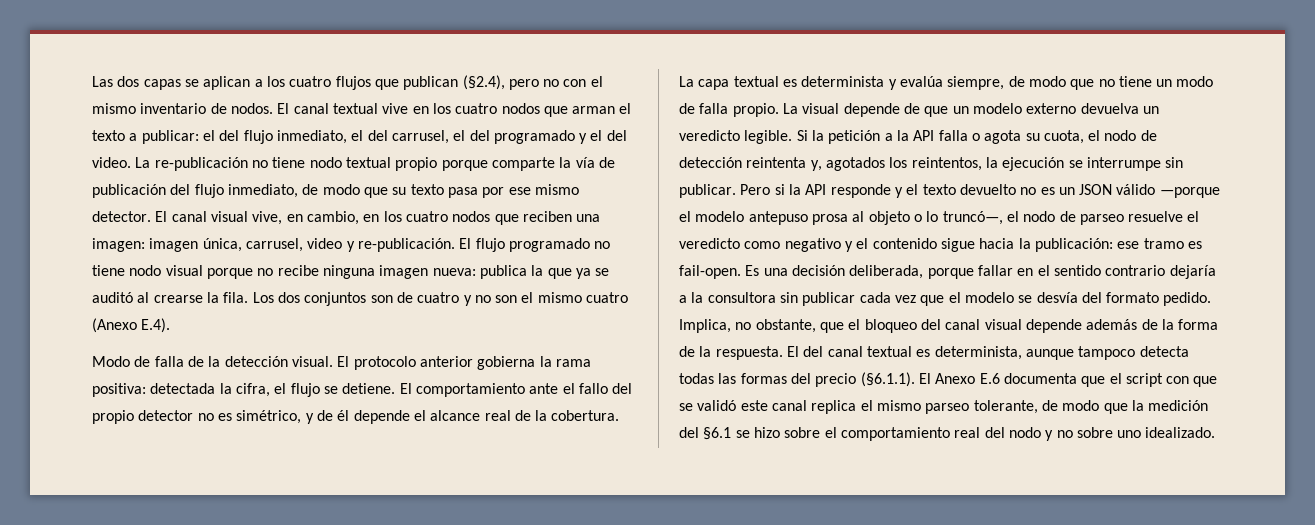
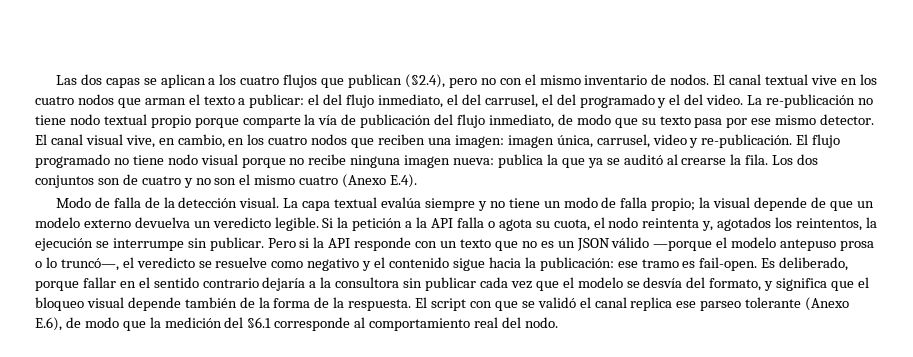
[337,356,591,370] [92,383,633,397] [92,410,620,424] [679,76,1095,90] El protocolo anterior gobierna la rama positiva: detectada la cifra, el flujo se detiene. El comportamiento ante el fallo del propio detector no es simétrico, y de él depende el alcance real de la cobertura. La capa textual es determinista y evalúa siempre, de modo que -> [283,197,487,211] La capa textual evalúa siempre y
[732,103,798,117] propio. La -> [651,197,711,211] propio; la
[1140,130,1157,141] [679,157,742,168] de detección -> (639, 222) none
[894,184,1016,198] y el texto devuelto -> [415,239,518,251] con un texto que
[852,211,910,225] al objeto -> (875, 246) none
[1023,211,1200,225] [679,238,740,249] nodo de parseo resuelve el veredicto -> [136,257,268,268] veredicto se resuelve
[763,265,924,279] una decisión deliberada, -> [779,257,849,271] deliberado,
[1106,292,1212,306] [679,319,816,333] formato pedido. Implica, no obstante, -> [709,278,828,291] formato, y significa
[920,319,1138,333] del canal visual depende además -> [86,297,237,311] visual depende también
[803,346,1189,360] [679,372,1122,387] del canal textual es determinista, aunque tampoco detecta todas las formas del precio (§6.1.1). El Anexo E.6 documenta que el -> (428, 302) none
[740,400,768,411] este -> [579,297,591,308] el
[860,400,1038,414] el mismo parseo tolerante, -> [676,297,850,311] [35,317,62,331] ese parseo tolerante (Anexo E.6),
[735,427,1216,441] se hizo sobre el comportamiento real del nodo y no sobre uno idealizado. -> [274,317,558,331] corresponde al comportamiento real del nodo.

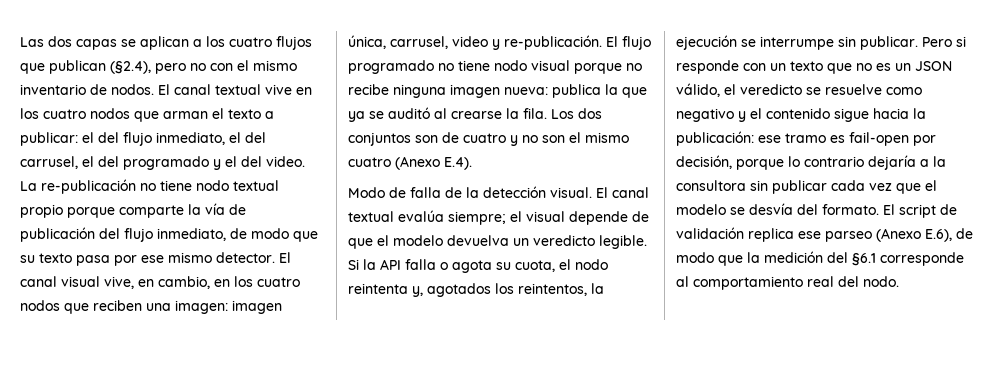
[283,197,711,211] La capa textual evalúa siempre y no tiene un modo de falla propio; la -> [596,187,649,198] [348,210,522,225] El canal textual evalúa siempre; el
[856,201,874,208] [35,217,131,228] un modelo externo -> [377,235,443,246] el modelo
[352,217,428,231] petición a la -> (376, 264) none
[313,237,351,248] la API -> (966, 41) none
[611,237,875,251] [35,257,119,271] válido —porque el modelo antepuso prosa o lo truncó—, -> [676,83,720,97] válido,
[699,257,849,271] [35,277,199,291] fail-open. Es deliberado, porque fallar en el sentido -> [849,132,936,146] [676,155,800,170] fail-open por decisión, porque lo
[709,277,869,291] [35,297,627,311] formato, y significa que el bloqueo visual depende también de la forma de la respuesta. El script con que se validó el canal -> [822,204,957,218] [676,227,744,239] formato. El script de validación
[745,297,802,308] tolerante -> (872, 236) none

